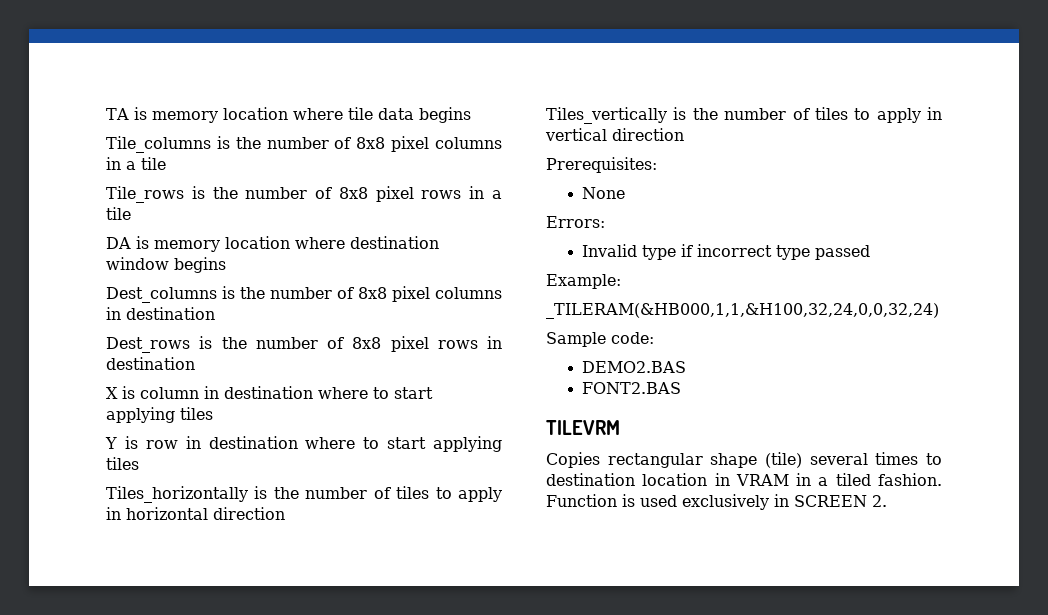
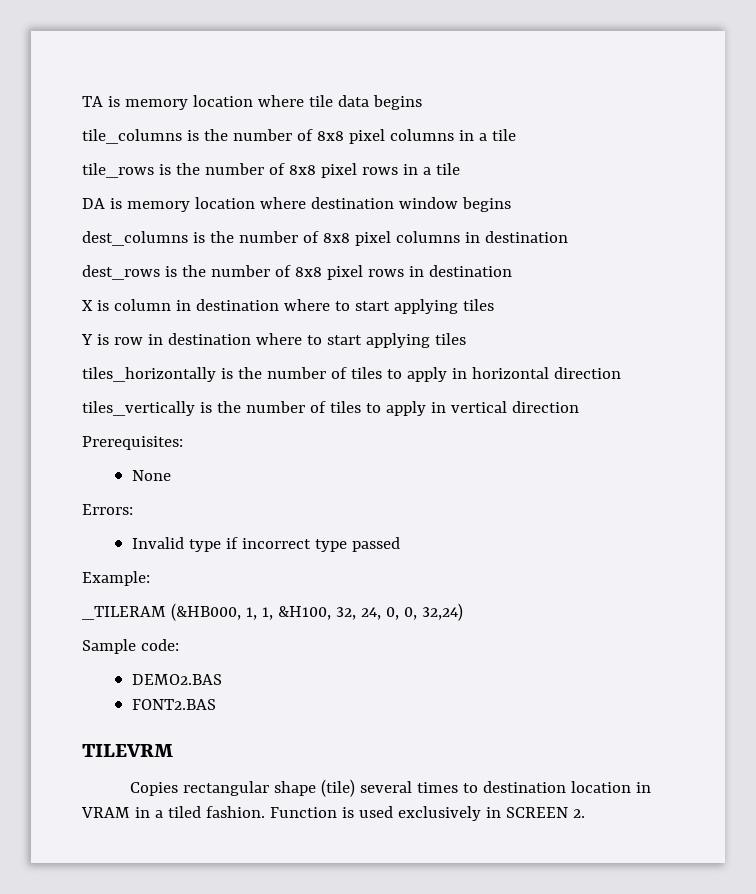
[106,136,211,153] Tile_columns -> [82,129,182,144] tile_columns
[106,186,184,203] Tile_rows -> [82,163,154,178] tile_rows
[106,287,217,303] Dest_columns -> [82,231,188,246] dest_columns
[106,337,190,353] Dest_rows -> [82,265,160,280] dest_rows
[106,486,248,503] Tiles_horizontally -> [82,367,216,382] tiles_horizontally
[546,107,667,124] Tiles_vertically -> [82,401,195,416] tiles_vertically
[546,303,939,319] _TILERAM(&HB000,1,1,&H100,32,24,0,0,32,24) -> [82,603,463,621] _TILERAM (&HB000, 1, 1, &H100, 32, 24, 0, 0, 32,24)

